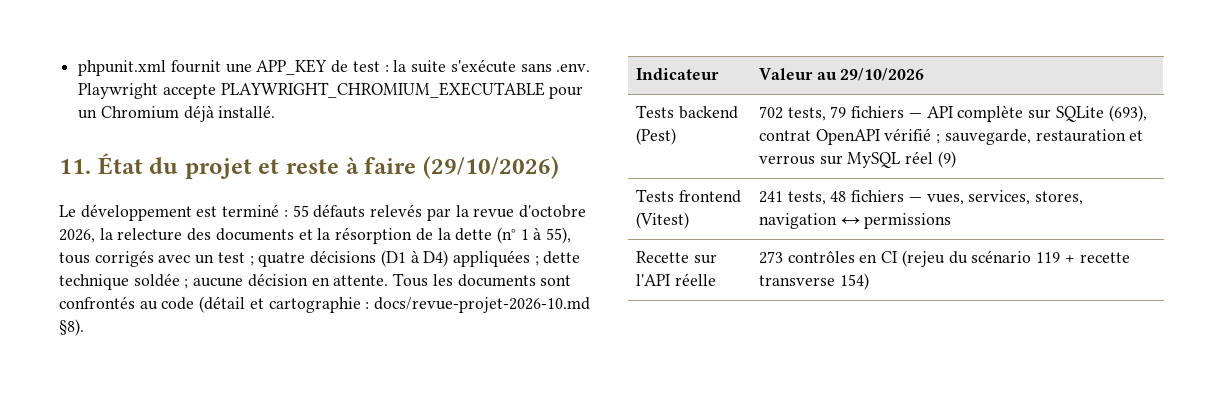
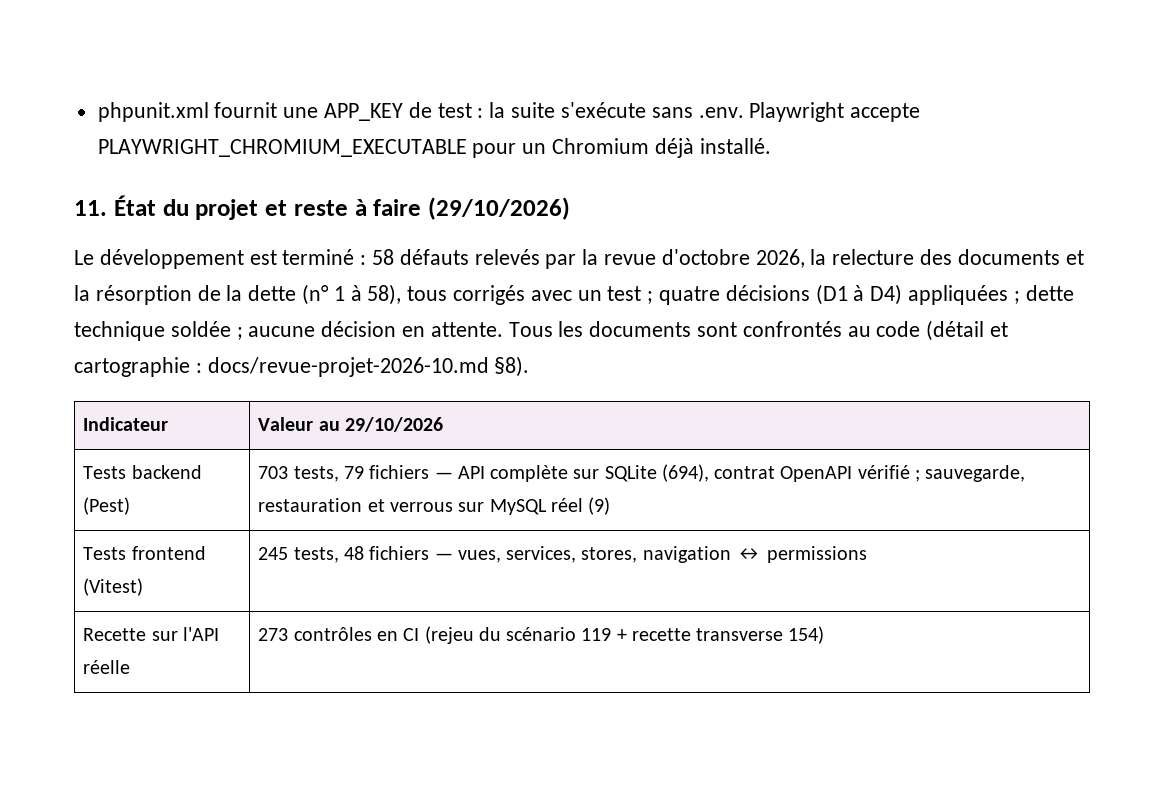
[292,205,309,217] 55 -> [372,249,395,265] 58
[546,227,572,244] 55), -> [367,284,402,305] 58),
[759,106,784,119] 702 -> [258,466,289,479] 703
[1108,105,1147,122] (693), -> [661,464,709,482] (694),
[759,191,784,203] 241 -> [258,547,289,560] 245

